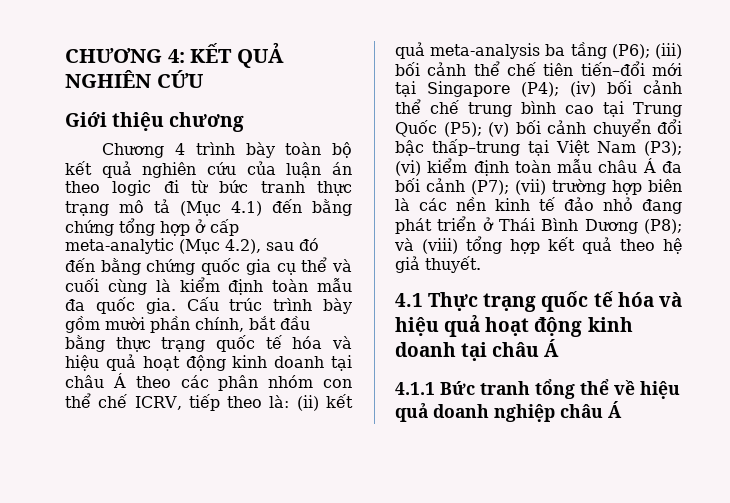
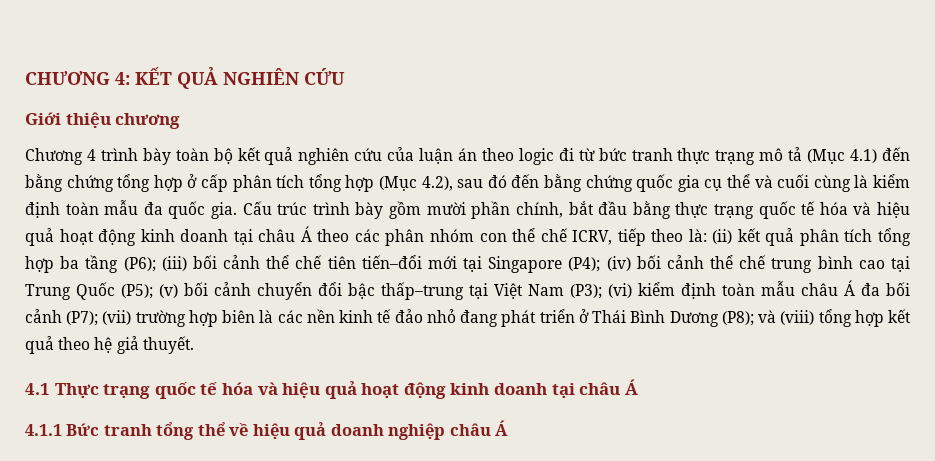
[65,238,174,254] meta-analytic -> [232,174,375,192] phân tích tổng hợp
[430,43,541,59] meta-analysis -> [799,228,911,246] [25,256,54,273] phân tích tổng hợp

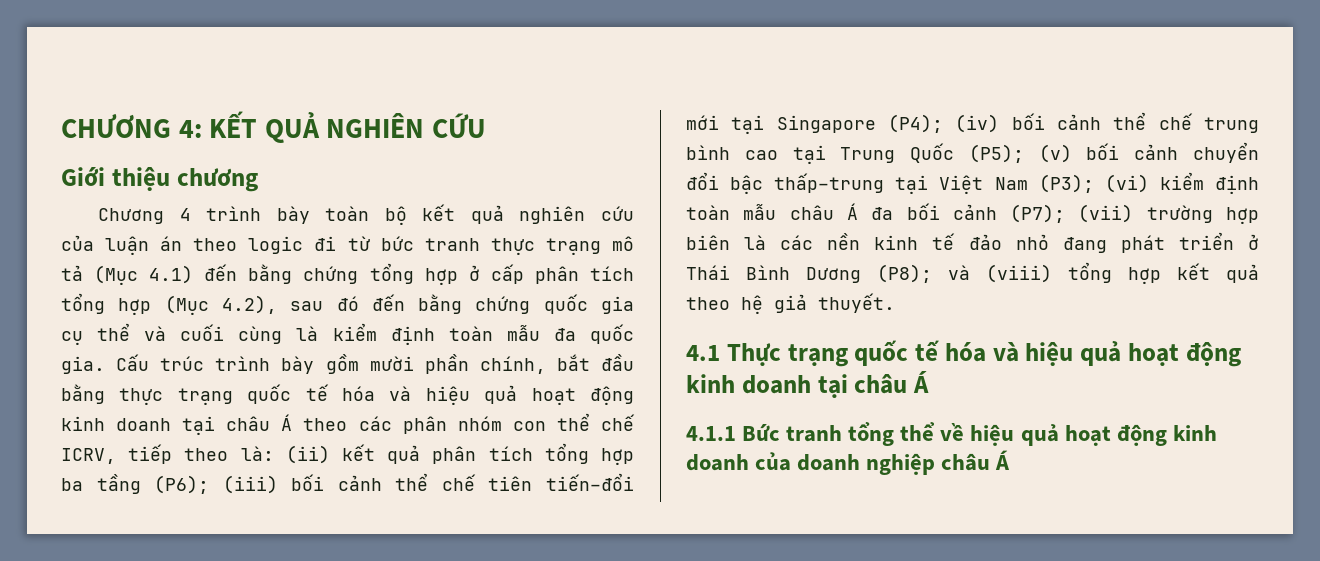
(327, 431) none -> [1064,424,1217,446] [686,452,792,471] hoạt động kinh doanh của

